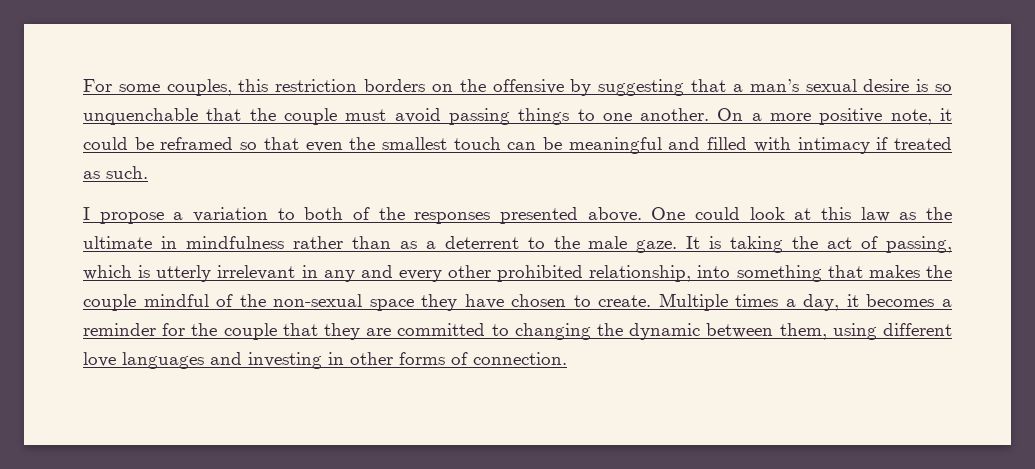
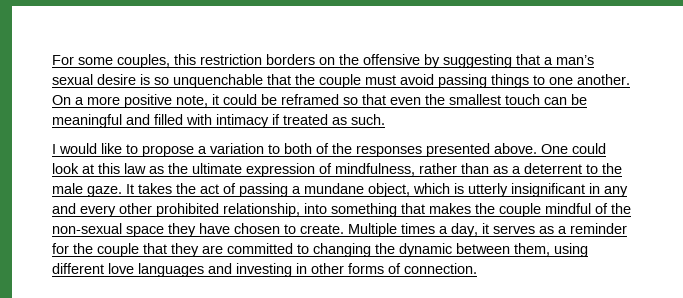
(90, 213) none -> [59,143,138,154] would like to
[160,236,284,249] in mindfulness -> [246,163,415,177] expression of mindfulness,
[709,236,784,253] is taking -> [138,183,172,194] takes
[886,236,953,253] passing, -> [239,183,410,197] passing a mundane object,
[217,265,296,280] irrelevant -> [511,183,585,197] insignificant
[866,294,935,307] becomes -> [493,225,554,234] serves as

